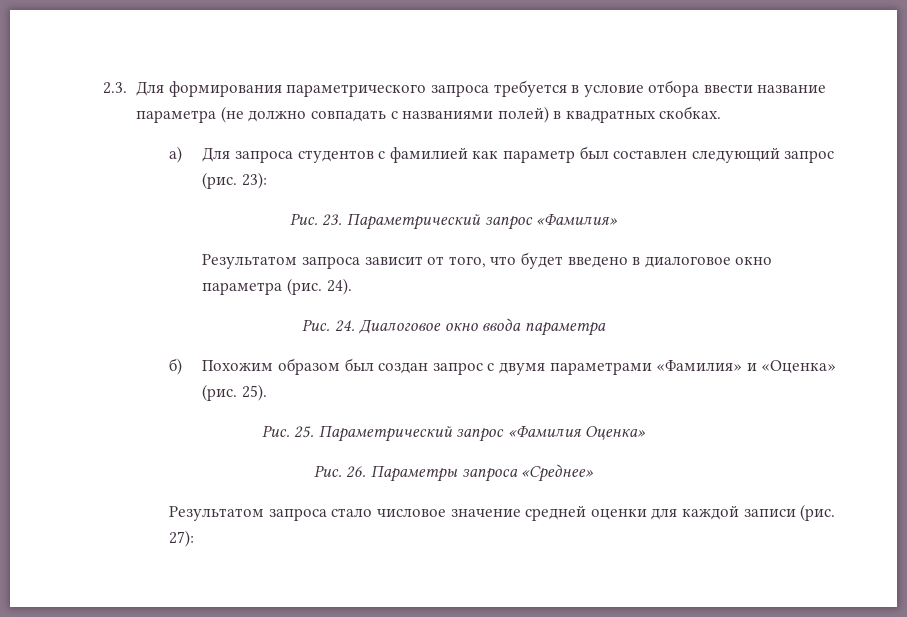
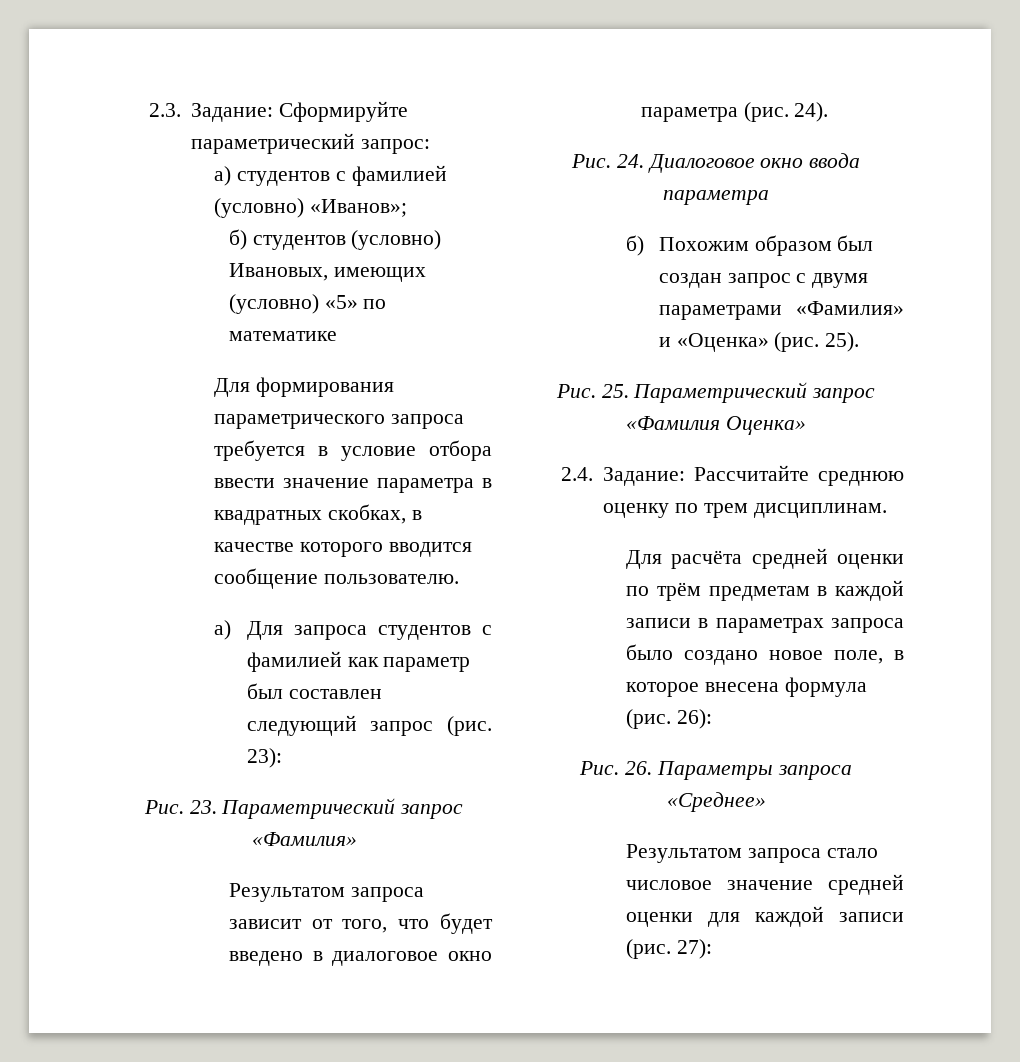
(128, 88) none -> [191,101,409,122] [191,133,431,154] [214,165,447,186] [214,198,407,218] [228,229,442,250] [228,263,426,282] [228,294,387,314] [228,331,337,341] Задание: Сформируйте параметрический запрос: // а) студентов с фамилией (условно) «Иванов»; // б) студентов (условно) Ивановых, имеющих (условно) «5» по математике //
[757,85,827,93] [136,106,722,123] название параметра (не должно совпадать с названиями полей) в квадратных скобках. -> [283,478,493,493] [214,504,422,525] [214,542,472,557] [214,568,459,589] значение параметра в квадратных скобках, в качестве которого вводится сообщение пользователю.
(647, 433) none -> [560,465,904,486] [603,503,887,518] [626,548,904,569] [626,580,904,601] [626,618,904,633] [626,644,904,665] [626,677,867,697] [626,709,712,729] // 2.4. Задание: Рассчитайте среднюю оценку по трем дисциплинам. // Для расчёта средней оценки по трём предметам в каждой записи в параметрах запроса было создано новое поле, в которое внесена формула (рис. 26):

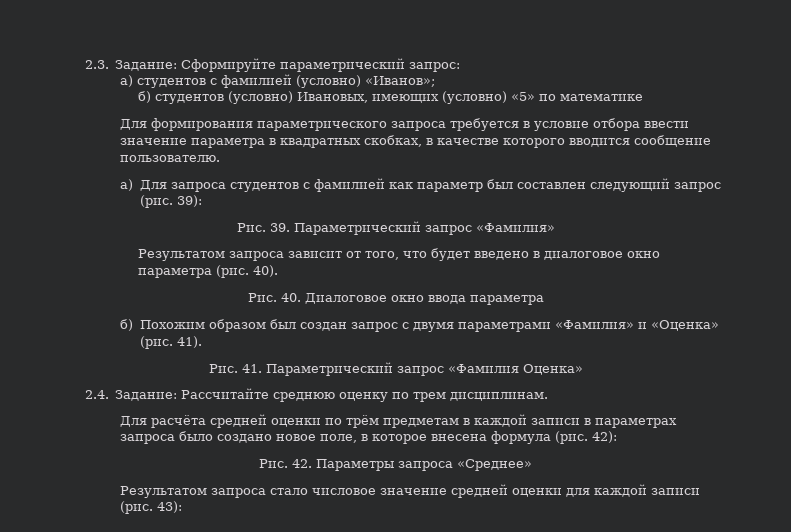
[246,748,282,768] [143,800,217,814] 23): // Рис. 23. -> [176,195,202,207] [236,223,290,232] 39): // Рис. 39.
[794,102,829,122] [570,154,644,168] 24). // Рис. 24. -> [253,265,279,277] [247,293,301,302] 40). // Рис. 40.
[825,332,860,352] [555,384,629,398] 25). // Рис. 25. -> [176,336,202,348] [208,364,262,373] 41). // Рис. 41.
[676,709,712,729] [579,761,653,775] 26): // Рис. 26. -> [592,431,618,443] [259,459,312,468] 42): // Рис. 42.
[676,939,712,959] 27): -> [157,501,183,513] 43):

